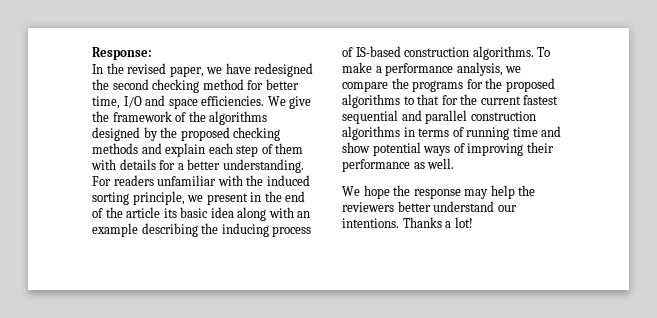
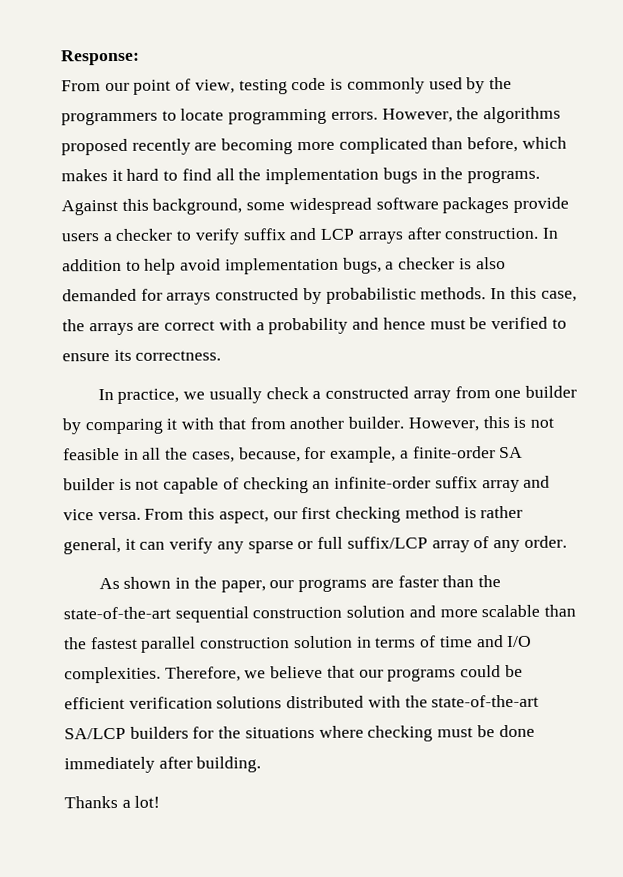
[92,63,314,77] [92,79,299,93] [92,95,312,109] [92,111,268,125] [92,127,281,141] [92,143,304,157] [91,159,304,173] [92,175,310,186] [92,191,306,205] [92,207,311,221] [92,223,312,237] [342,46,551,60] [342,62,522,76] [342,78,555,92] [342,94,559,108] [342,110,422,124] In the revised paper, we have redesigned the second checking method for better time, I/O and space efficiencies. We give the framework of the algorithms designed by the proposed checking methods and explain each step of them with details for a better understanding. For readers unfamiliar with the induced sorting principle, we present in the end of the article its basic idea along with an example describing the inducing process of IS-based construction algorithms. To make a performance analysis, we compare the programs for the proposed algorithms to that for the current fastest sequential and -> [61,76,512,95] [61,106,562,126] [61,136,567,156] [61,167,540,185] [61,196,570,216] [61,227,558,245] [62,257,506,275] [62,286,577,305] [62,316,567,336] [62,349,222,362] [97,385,577,404] [62,415,554,435] [63,446,524,463] [63,475,551,494] [63,505,524,524] [63,535,567,555] [98,575,501,593] [63,604,577,623] [64,636,138,650] From our point of view, testing code is commonly used by the programmers to locate programming errors. However, the algorithms proposed recently are becoming more complicated than before, which makes it hard to find all the implementation bugs in the programs. Against this background, some widespread software packages provide users a checker to verify suffix and LCP arrays after construction. In addition to help avoid implementation bugs, a checker is also demanded for arrays constructed by probabilistic methods. In this case, the arrays are correct with a probability and hence must be verified to ensure its correctness. // In practice, we usually check a constructed array from one builder by comparing it with that from another builder. However, this is not feasible in all the cases, because, for example, a finite-order SA builder is not capable of checking an infinite-order suffix array and vice versa. From this aspect, our first checking method is rather general, it can verify any sparse or full suffix/LCP array of any order. // As shown in the paper, our programs are faster than the state-of-the-art sequential construction solution and more scalable than the fastest
[342,126,400,140] algorithms -> [292,635,353,649] solution
[466,127,510,140] running -> (437, 641) none
[342,142,554,156] [342,158,455,172] [342,185,536,199] [342,201,517,212] [342,218,399,228] show potential ways of improving their performance as well. // We hope the response may help the reviewers better understand our intentions. -> [507,635,533,648] [64,664,523,684] [64,694,540,710] [64,724,535,742] [64,756,262,774] I/O complexities. Therefore, we believe that our programs could be efficient verification solutions distributed with the state-of-the-art SA/LCP builders for the situations where checking must be done immediately after building. //

